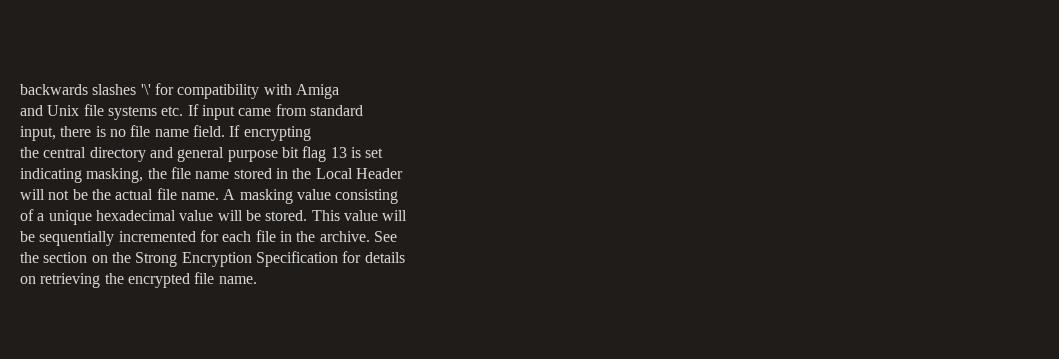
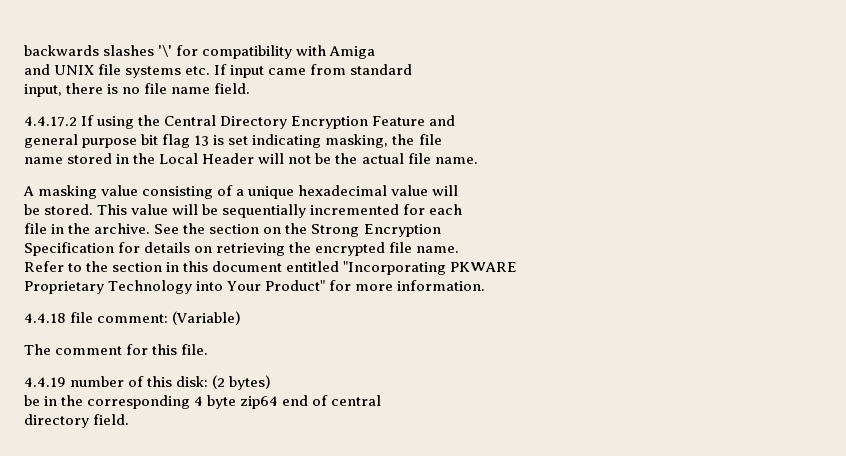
[47,105,80,116] Unix -> [54,65,95,75] UNIX
[229,125,311,141] [20,147,173,162] If encrypting // the central directory and -> [24,115,456,129] // 4.4.17.2 If using the Central Directory Encryption Feature and //
(384, 153) // -> (249, 140) none
(191, 173) none -> (442, 139) //
(403, 173) // -> (255, 158) none
(219, 196) none -> (478, 160) //
(399, 196) // -> (214, 192) none
(243, 215) none -> (459, 190) //
(408, 215) // -> (199, 209) none
(252, 236) none -> (463, 209) //
(397, 236) // -> (180, 229) none
(252, 259) none -> (441, 230) //
(405, 257) // -> (191, 247) none
(257, 280) none -> [24,261,518,275] [24,280,486,294] [24,311,242,325] [24,344,209,355] [24,375,272,390] [24,395,382,409] [24,414,130,428] // Refer to the section in this document entitled "Incorporating PKWARE // Proprietary Technology into Your Product" for more information. // 4.4.18 file comment: (Variable) // The comment for this file. // 4.4.19 number of this disk: (2 bytes) // be in the corresponding 4 byte zip64 end of central // directory field.

